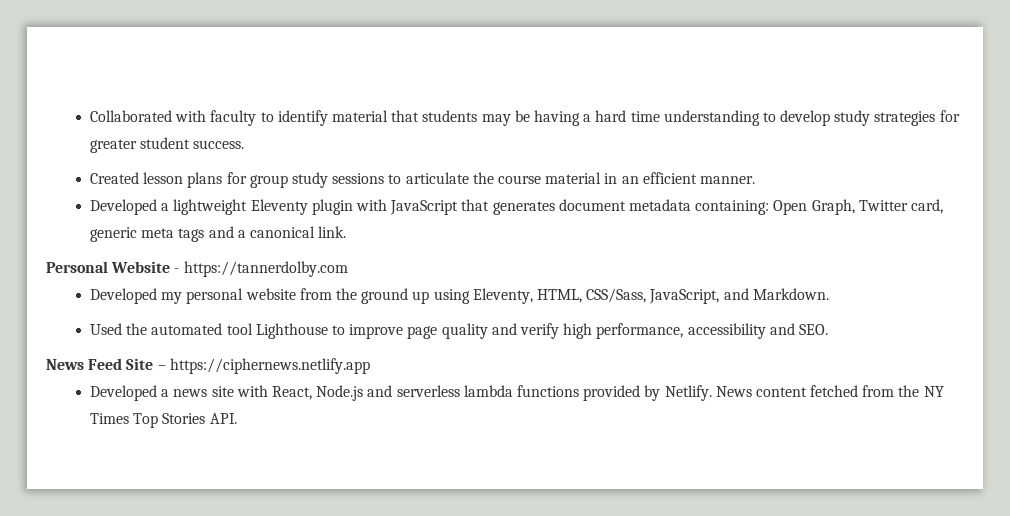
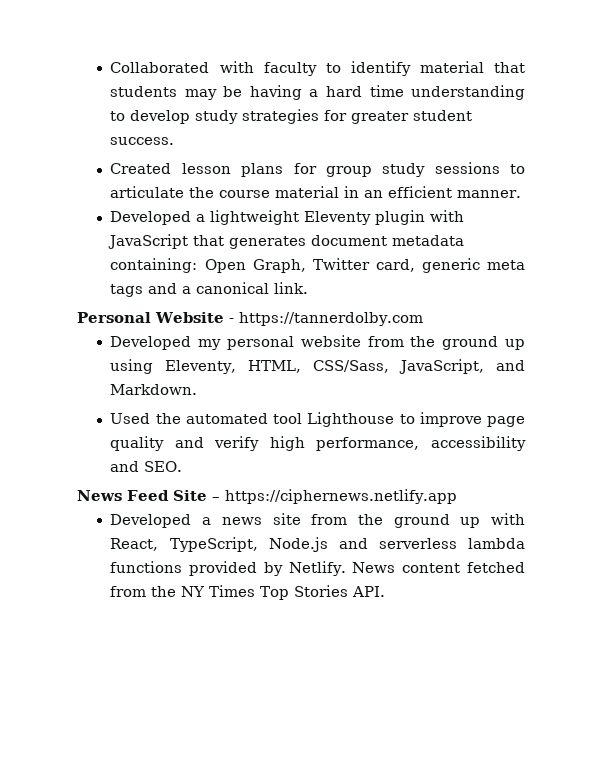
(234, 391) none -> [311,514,481,528] from the ground up
(313, 393) none -> [169,537,258,552] TypeScript,

